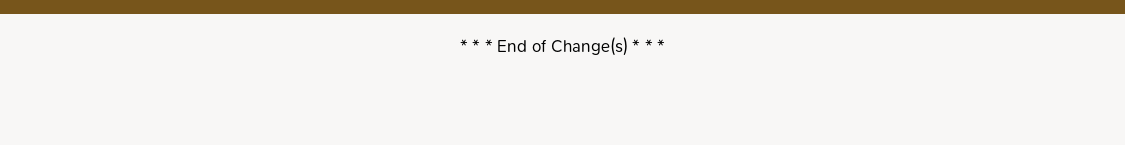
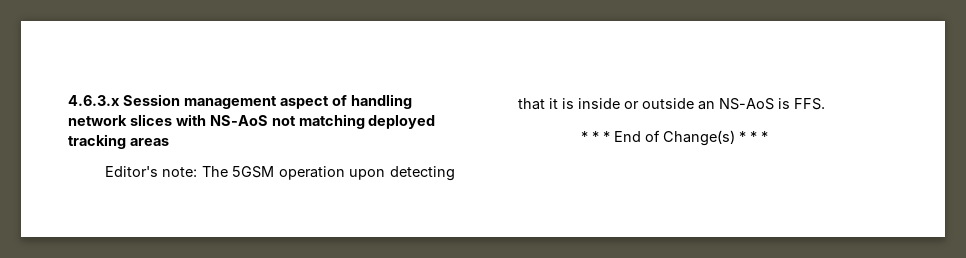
(459, 45) none -> [68,94,412,109] [68,114,436,129] [68,134,169,149] [104,166,455,181] [517,98,825,110] 4.6.3.x Session management aspect of handling network slices with NS-AoS not matching deployed tracking areas // Editor's note: The 5GSM operation upon detecting that it is inside or outside an NS-AoS is FFS. //

